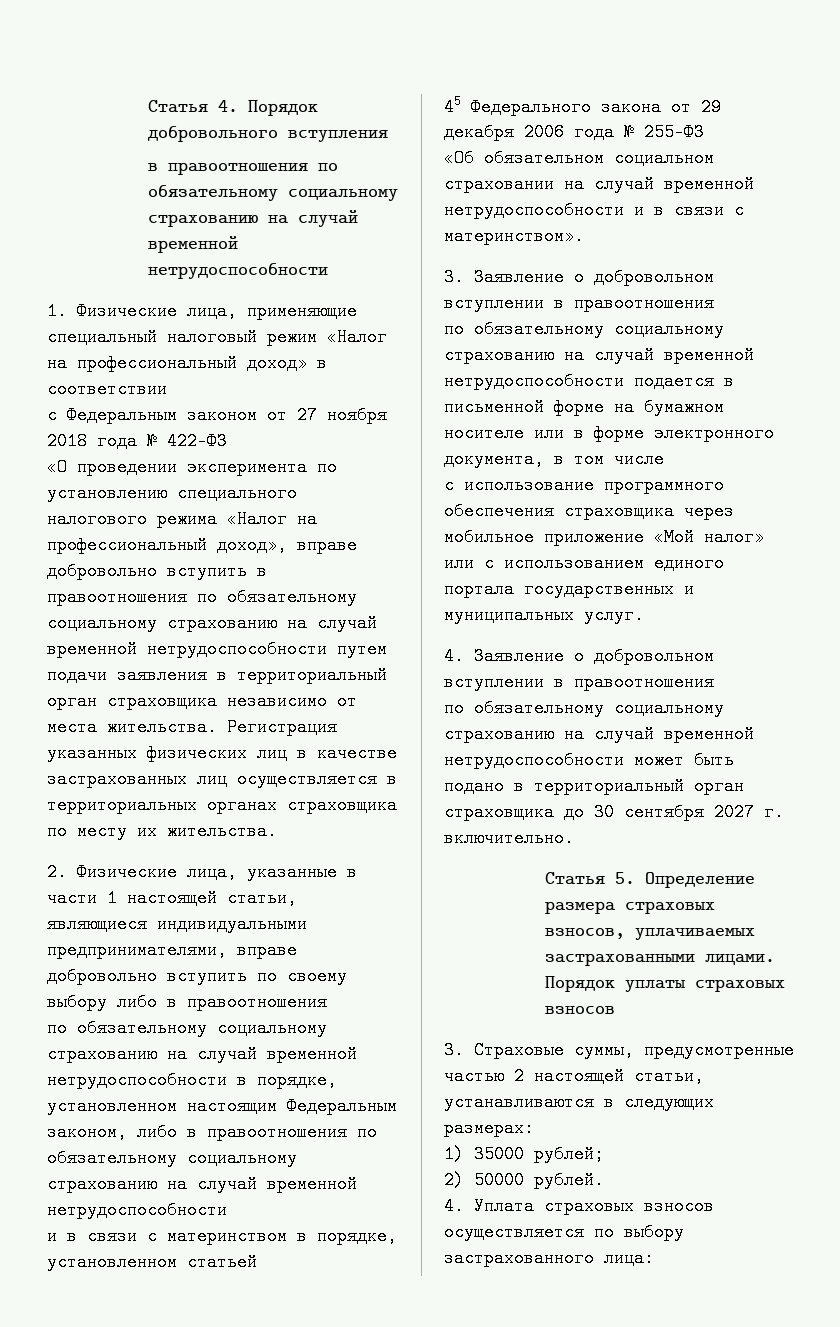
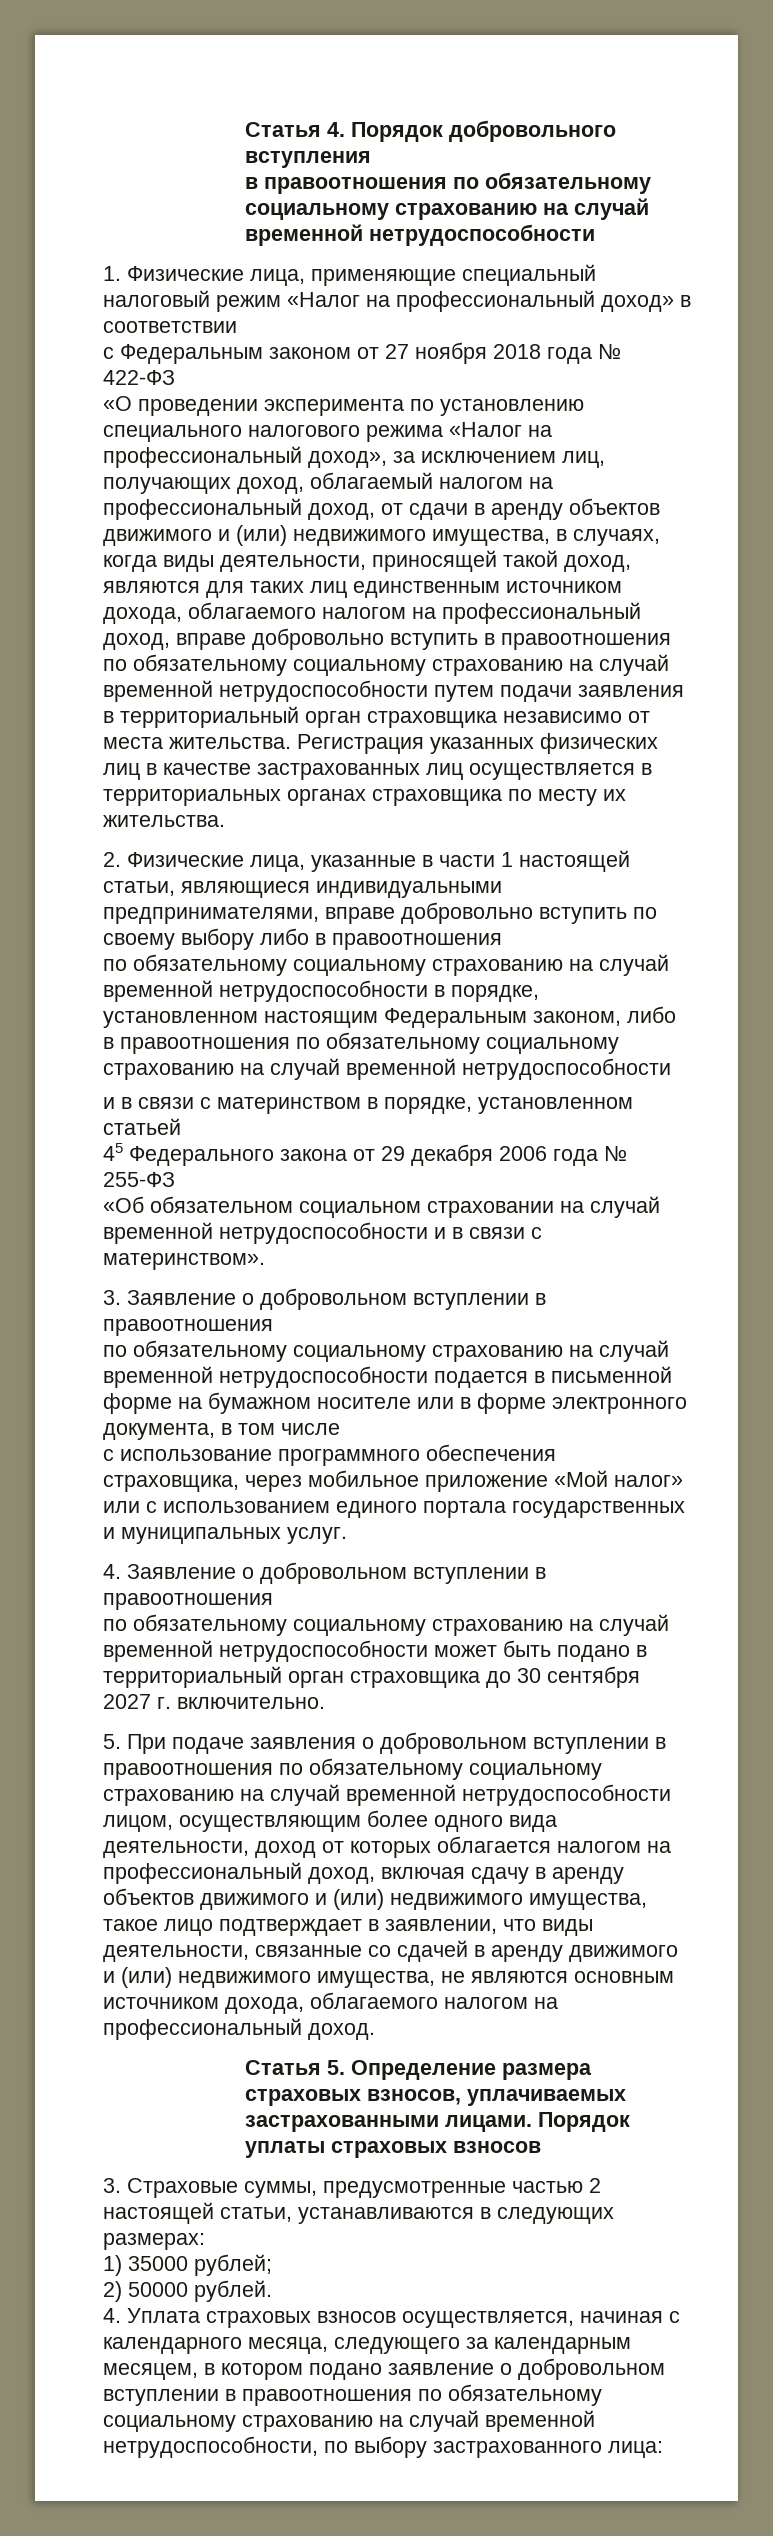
(287, 545) none -> [393,451,605,468] [103,472,553,494] [103,498,660,520] [103,525,660,546] [103,550,631,572] [103,581,622,598] [103,602,641,624] [103,633,170,650] за исключением лиц, получающих доход, облагаемый налогом на профессиональный доход, от сдачи в аренду объектов движимого и (или) недвижимого имущества, в случаях, когда виды деятельности, приносящей такой доход, являются для таких лиц единственным источником дохода, облагаемого налогом на профессиональный доход,
[564,504,674,520] страховщика -> [103,1475,239,1492] страховщика,
(574, 838) none -> [103,1732,666,1754] [103,1758,602,1780] [103,1784,671,1806] [103,1810,557,1832] [103,1836,671,1858] [103,1862,624,1884] [103,1888,647,1910] [103,1919,593,1936] [103,1940,678,1962] [103,1967,674,1988] [103,1992,558,2014] [103,2018,375,2040] // 5. При подаче заявления о добровольном вступлении в правоотношения по обязательному социальному страхованию на случай временной нетрудоспособности лицом, осуществляющим более одного вида деятельности, доход от которых облагается налогом на профессиональный доход, включая сдачу в аренду объектов движимого и (или) недвижимого имущества, такое лицо подтверждает в заявлении, что виды деятельности, связанные со сдачей в аренду движимого и (или) недвижимого имущества, не являются основным источником дохода, облагаемого налогом на профессиональный доход.
[444,1225,584,1241] осуществляется -> [402,2311,680,2328] [103,2337,631,2354] [103,2358,665,2380] [103,2384,602,2406] [103,2410,595,2432] [103,2436,318,2458] осуществляется, начиная с календарного месяца, следующего за календарным месяцем, в котором подано заявление о добровольном вступлении в правоотношения по обязательному социальному страхованию на случай временной нетрудоспособности,

